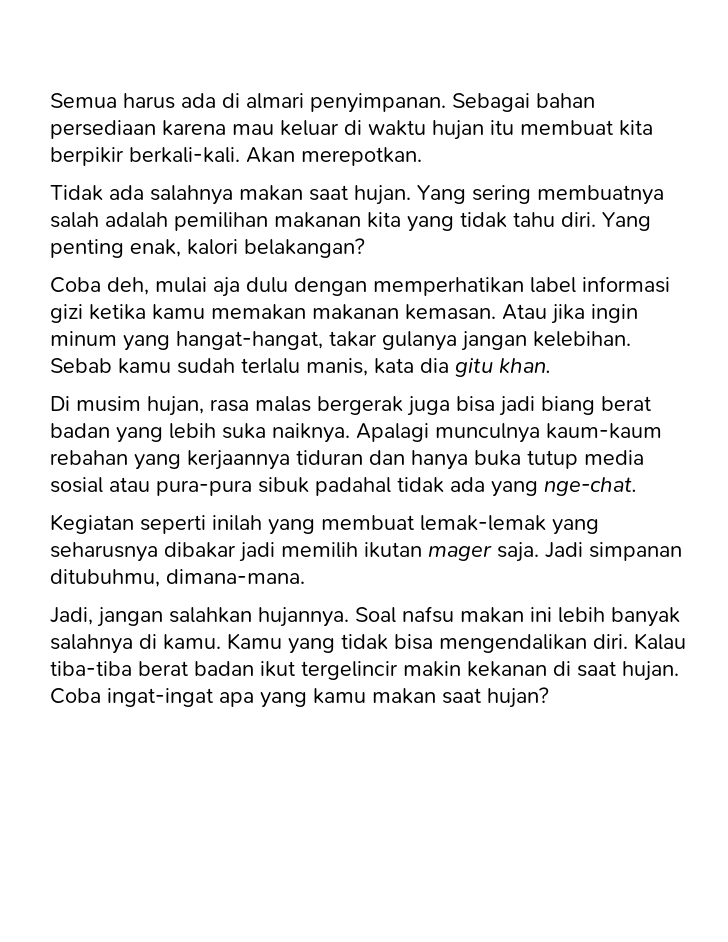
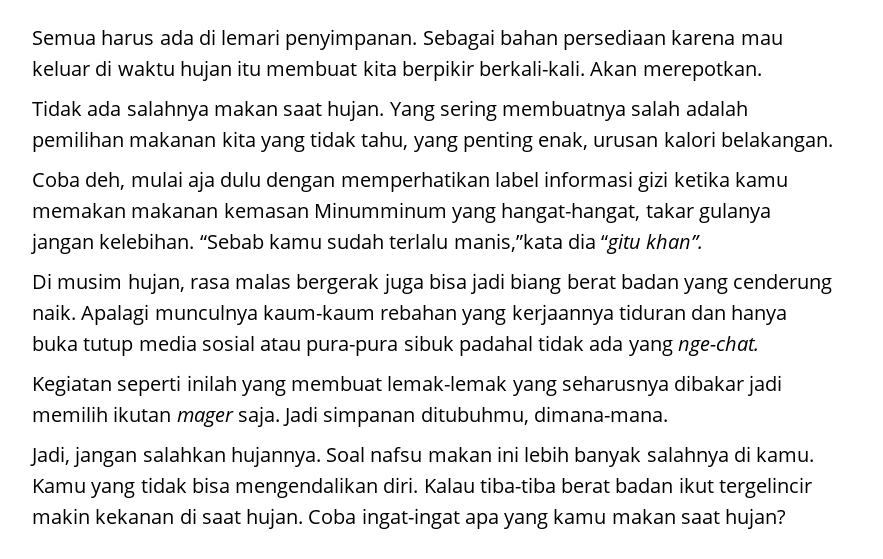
[246,93,304,109] almari -> [221,29,281,45] lemari
[513,212,651,231] [50,238,365,258] tahu diri. Yang penting enak, kalori belakangan? -> [361,131,833,152] tahu, yang penting enak, urusan kalori belakangan.
[405,304,638,324] [50,331,117,346] kemasan. Atau jika ingin minum -> [223,202,447,218] kemasan Minumminum
[50,358,112,373] Sebab -> [199,234,264,249] “Sebab
[306,358,551,377] manis, kata dia gitu khan. -> [453,233,704,254] manis,”kata dia “gitu khan”.
[169,423,350,443] lebih suka naiknya. -> [733,274,833,294] [32,304,76,320] cenderung naik.

